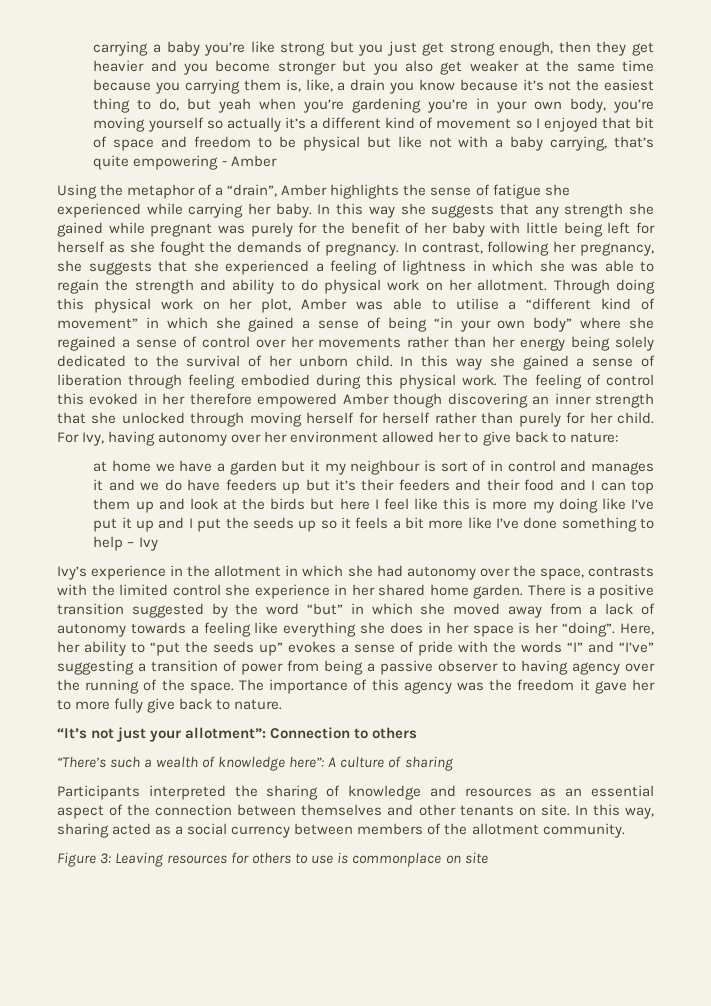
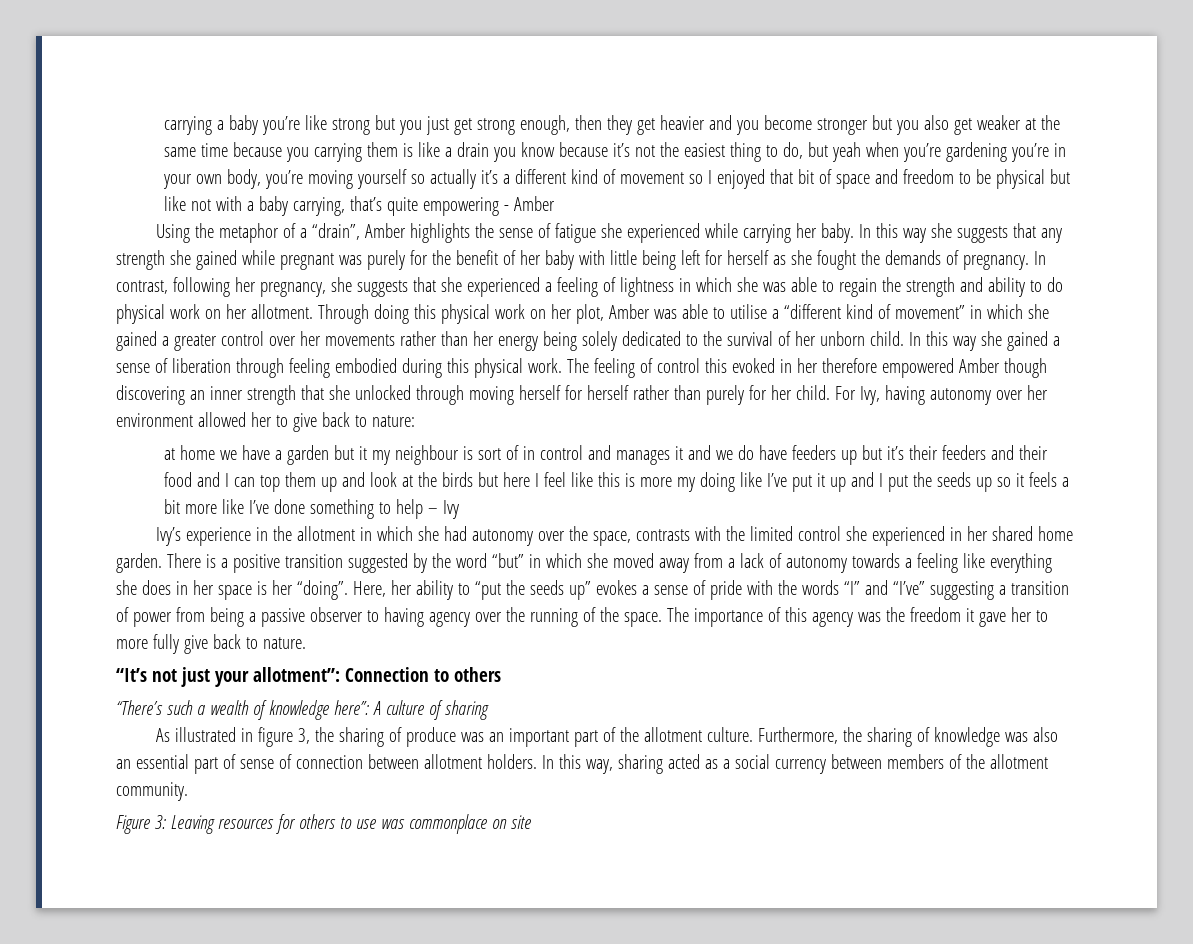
[285,79,333,92] is, like, -> [403,142,441,157] is like
[318,317,655,332] [57,336,197,351] sense of being “in your own body” where she regained a sense of -> [173,334,217,351] greater
[254,584,330,599] experience -> [871,526,945,546] experienced
[57,785,654,800] [57,804,570,819] Participants interpreted the sharing of knowledge and resources as an essential aspect of the connection between themselves and other tenants on site. -> [155,727,1058,747] [116,754,537,774] As illustrated in figure 3, the sharing of produce was an important part of the allotment culture. Furthermore, the sharing of knowledge was also an essential part of sense of connection between allotment holders.
[337,852,349,864] is -> [380,819,405,829] was

